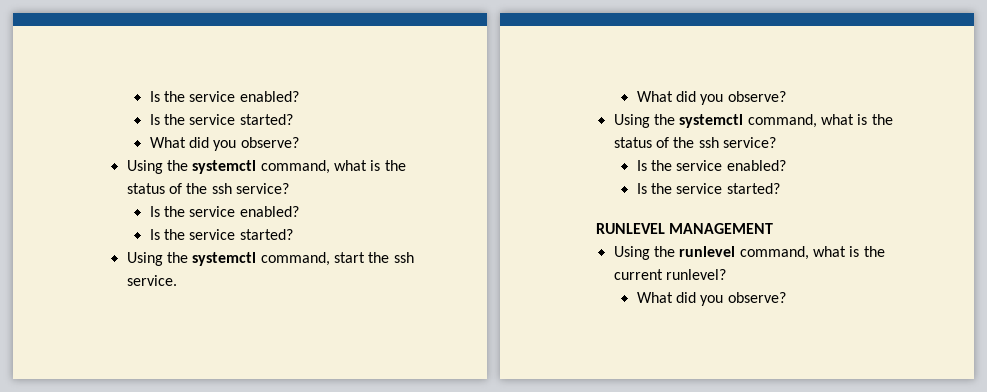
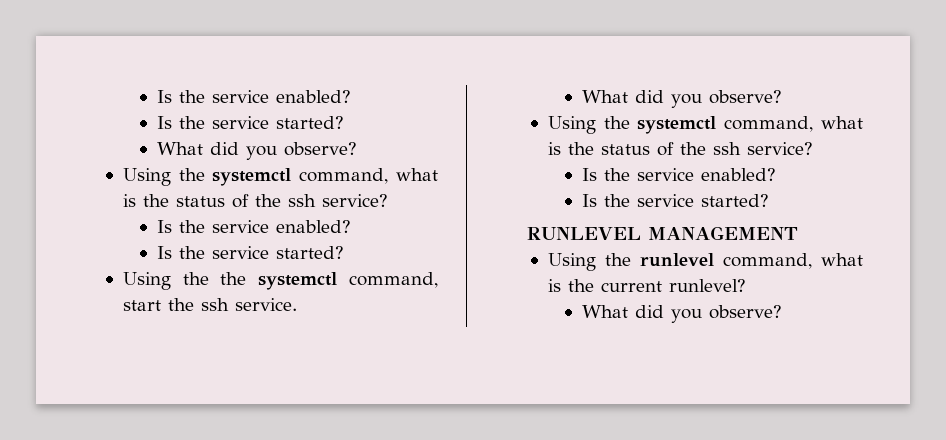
(189, 257) none -> [220,272,247,285] the

